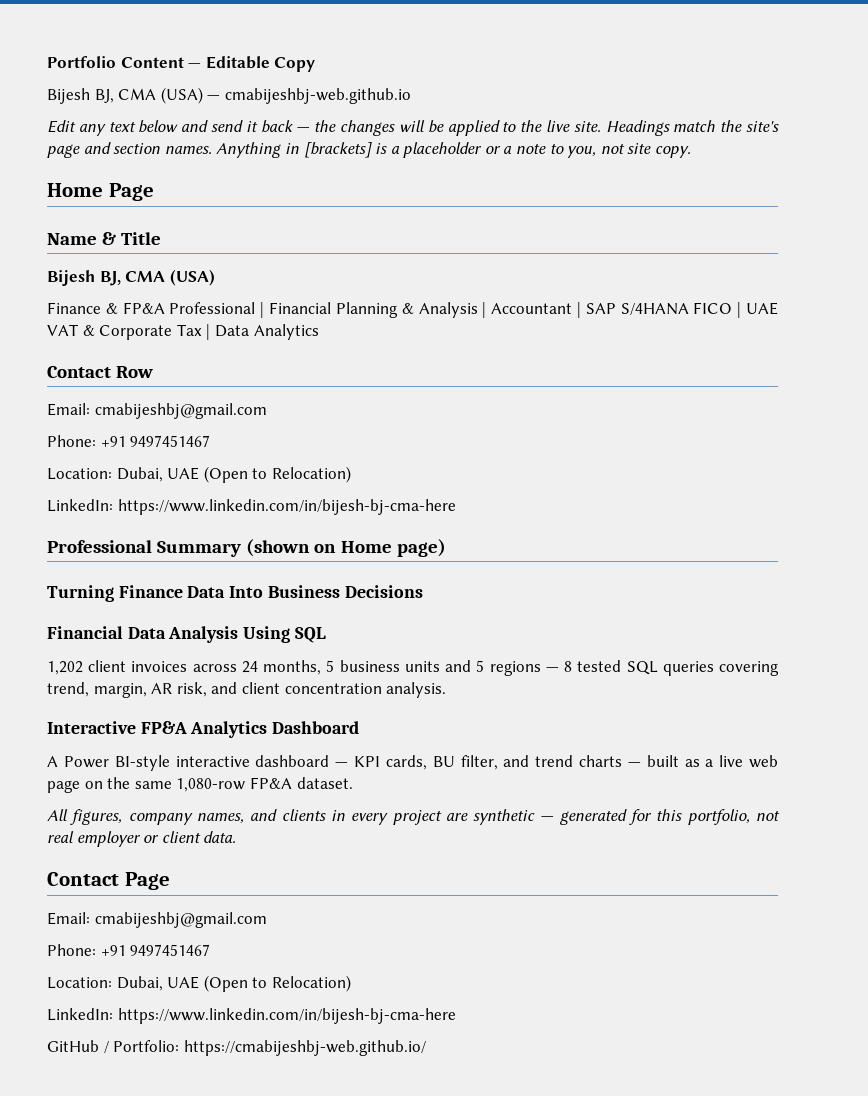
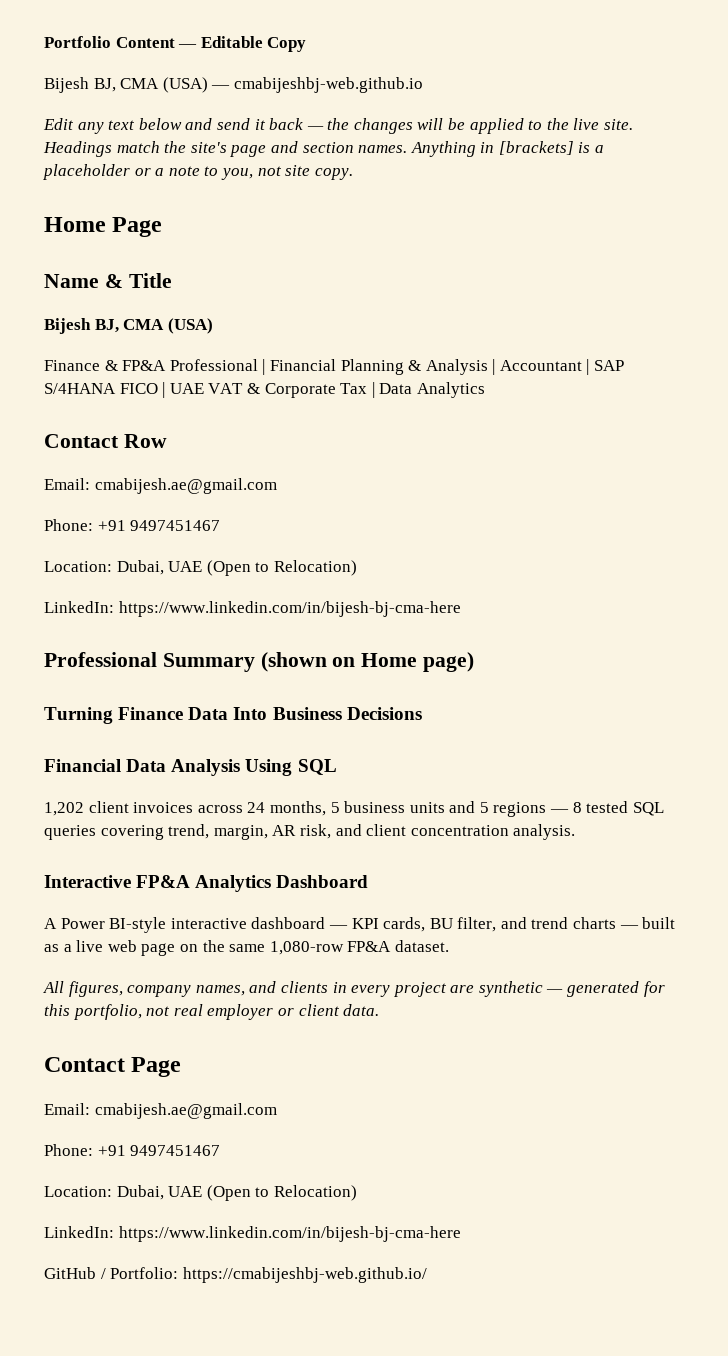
[94,403,267,419] cmabijeshbj@gmail.com -> [94,478,277,494] cmabijesh.ae@gmail.com
[94,912,267,928] cmabijeshbj@gmail.com -> [94,1103,277,1119] cmabijesh.ae@gmail.com

